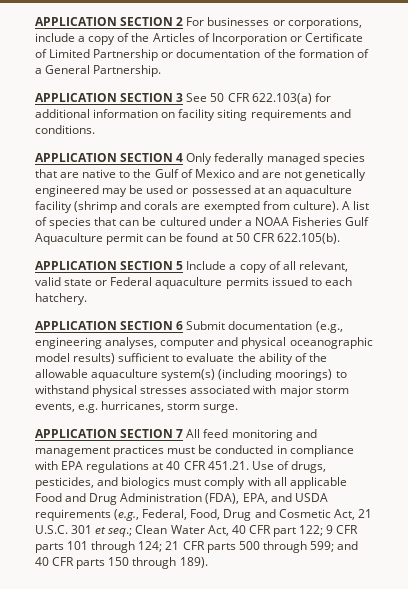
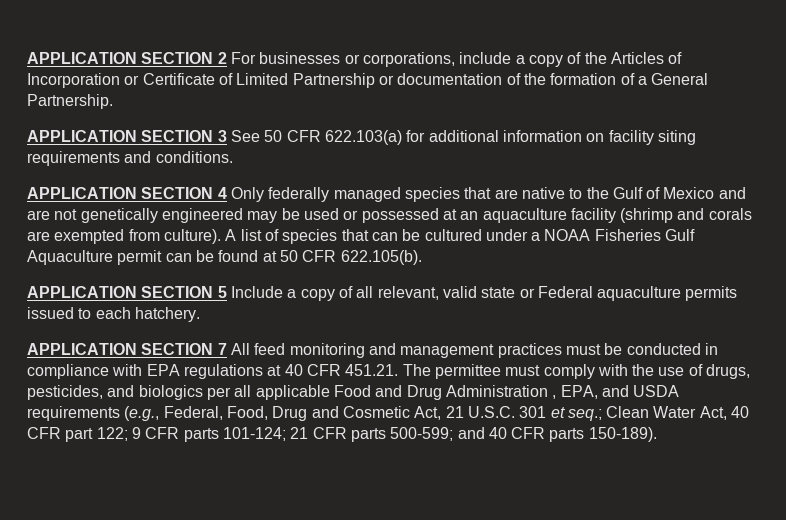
[35,321,343,333] [35,337,373,349] [35,353,327,365] [35,369,347,381] [35,385,349,397] [35,401,239,413] // APPLICATION SECTION 6 Submit documentation (e.g., engineering analyses, computer and physical oceanographic model results) sufficient to evaluate the ability of the allowable aquaculture system(s) (including moorings) to withstand physical stresses associated with major storm events, e.g. hurricanes, storm surge. -> (200, 314) none
[251,461,274,470] Use -> [402,364,685,379] The permittee must comply with the use
[173,477,271,489] must comply with -> [206,387,231,400] per
[205,493,240,504] (FDA), -> [552,395,557,399] ,
[67,541,334,553] 101 through 124; 21 CFR parts 500 through 599; -> [222,427,454,442] 101-124; 21 CFR parts 500-599;
[108,557,208,569] 150 through 189). -> [588,427,657,442] 150-189).

